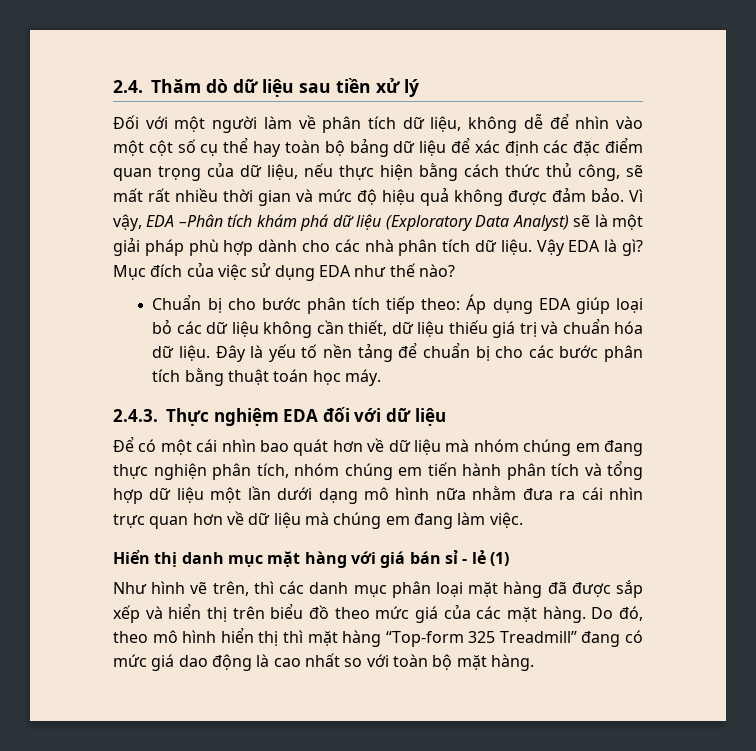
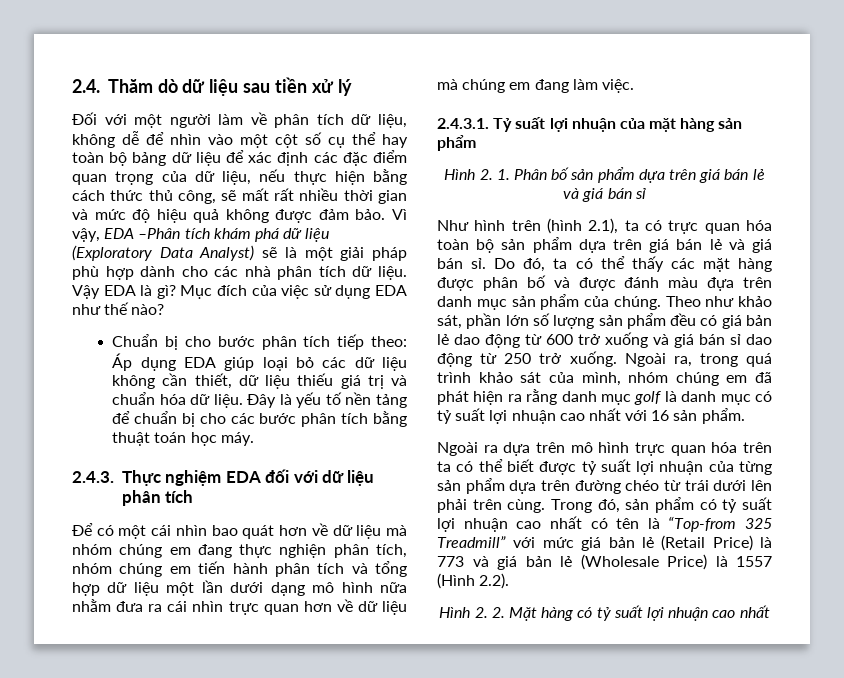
(446, 417) none -> [121,490,194,506] phân tích
[113,550,509,568] Hiển thị danh mục mặt hàng với giá bán sỉ - lẻ (1) -> [437,117,743,132] [437,135,476,151] [444,167,765,183] [563,188,646,202] 2.4.3.1. Tỷ suất lợi nhuận của mặt hàng sản phẩm // Hình 2. 1. Phân bố sản phẩm dựa trên giá bán lẻ và giá bán sỉ
[190,580,643,598] [113,603,644,623] [113,627,643,647] [113,653,534,671] vẽ trên, thì các danh mục phân loại mặt hàng đã được sắp xếp và hiển thị trên biểu đồ theo mức giá của các mặt hàng. Do đó, theo mô hình hiển thị thì mặt hàng “Top-form 325 Treadmill” đang có mức giá dao động là cao nhất so với toàn bộ mặt hàng. -> [511,218,772,234] [437,237,772,253] [437,256,772,272] [437,275,772,291] [437,294,772,310] [437,313,772,329] [437,332,772,348] [437,351,772,367] [437,372,772,386] [437,389,772,405] [437,408,745,424] [437,442,772,456] [437,459,772,475] [437,478,772,494] [437,497,772,513] [437,516,772,532] [437,535,772,551] [437,554,772,570] [437,573,510,589] [439,605,770,621] trên (hình 2.1), ta có trực quan hóa toàn bộ sản phẩm dựa trên giá bán lẻ và giá bán sỉ. Do đó, ta có thể thấy các mặt hàng được phân bố và được đánh màu đựa trên danh mục sản phẩm của chúng. Theo như khảo sát, phần lớn số lượng sản phẩm đều có giá bản lẻ dao động từ 600 trở xuống và giá bán sỉ dao động từ 250 trở xuống. Ngoài ra, trong quá trình khảo sát của mình, nhóm chúng em đã phát hiện ra rằng danh mục golf là danh mục có tỷ suất lợi nhuận cao nhất với 16 sản phẩm. // Ngoài ra dựa trên mô hình trực quan hóa trên ta có thể biết được tỷ suất lợi nhuận của từng sản phẩm dựa trên đường chéo từ trái dưới lên phải trên cùng. Trong đó, sản phẩm có tỷ suất lợi nhuận cao nhất có tên là “Top-from 325 Treadmill” với mức giá bản lẻ (Retail Price) là 773 và giá bản lẻ (Wholesale Price) là 1557 (Hình 2.2). // Hình 2. 2. Mặt hàng có tỷ suất lợi nhuận cao nhất

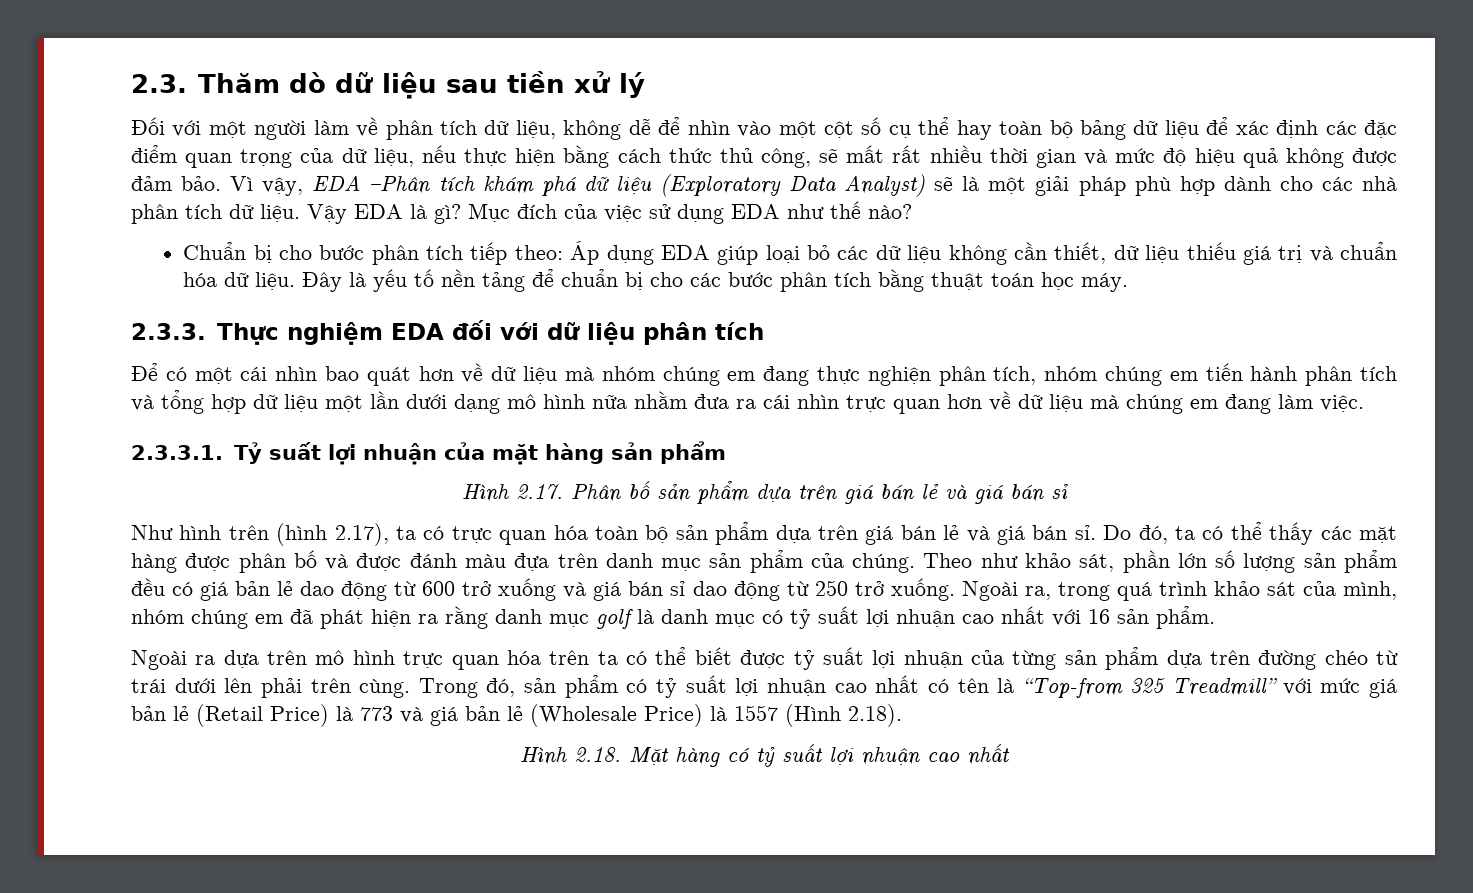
[72,79,100,93] 2.4. -> [131,74,187,93] 2.3.
[72,471,114,483] 2.4.3. -> [131,323,206,340] 2.3.3.
[437,118,489,129] 2.4.3.1. -> [131,445,223,460] 2.3.3.1.
[479,169,510,180] 2. 1. -> [515,484,563,499] 2.17.
[588,218,619,234] 2.1), -> [334,523,389,546] 2.17),
[479,573,510,589] [439,607,505,618] 2.2). // Hình 2. 2. -> [848,704,902,727] [520,747,621,765] 2.18). // Hình 2.18.

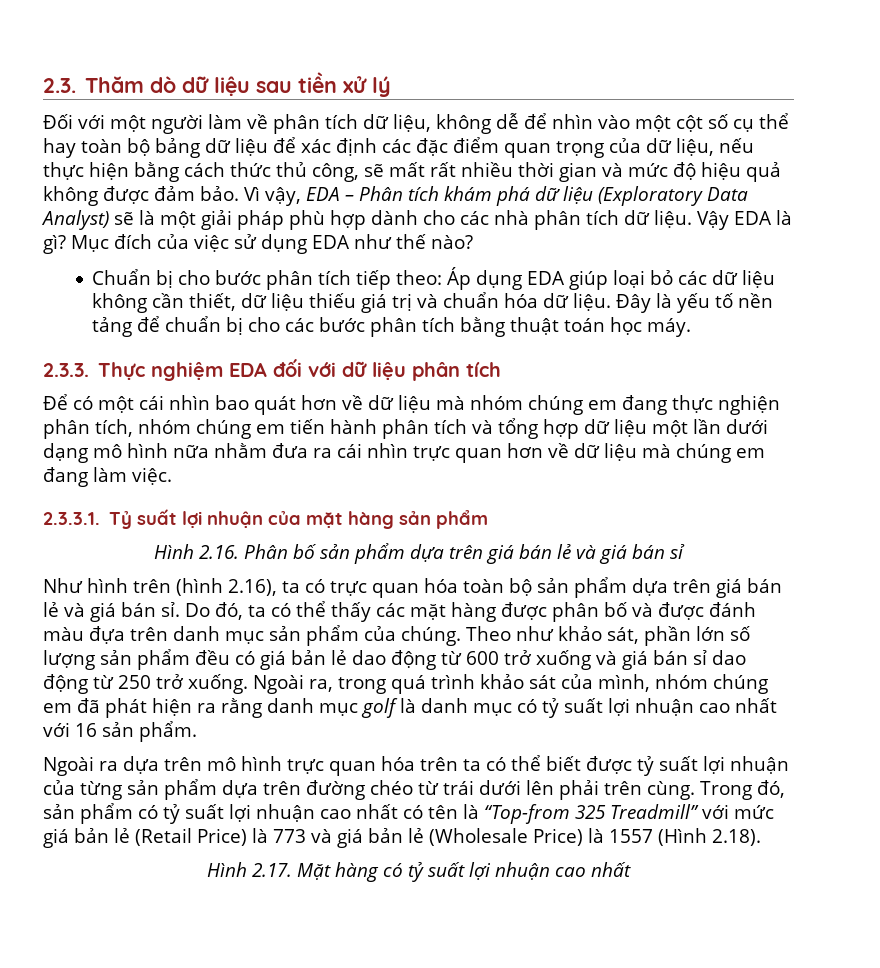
[369,176,431,194] –Phân -> [344,186,403,201] – Phân
[515,484,563,499] 2.17. -> [199,545,239,559] 2.16.
[334,523,389,546] 2.17), -> [228,579,277,596] 2.16),
[574,747,621,762] 2.18. -> [252,863,292,877] 2.17.

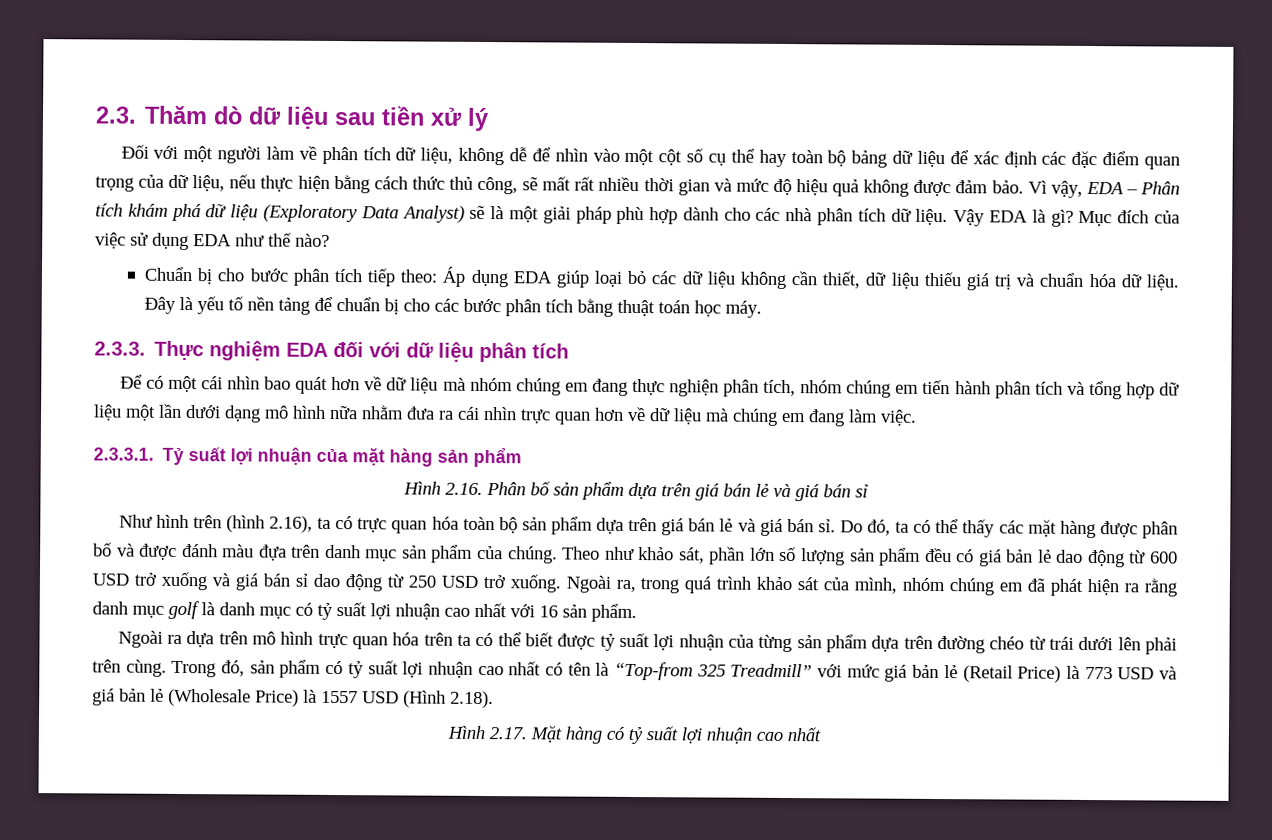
(499, 658) none -> [92,573,129,586] USD
(151, 682) none -> [440,575,478,588] USD
(306, 836) none -> [1117,667,1155,680] USD
(653, 836) none -> [362,691,399,704] USD

